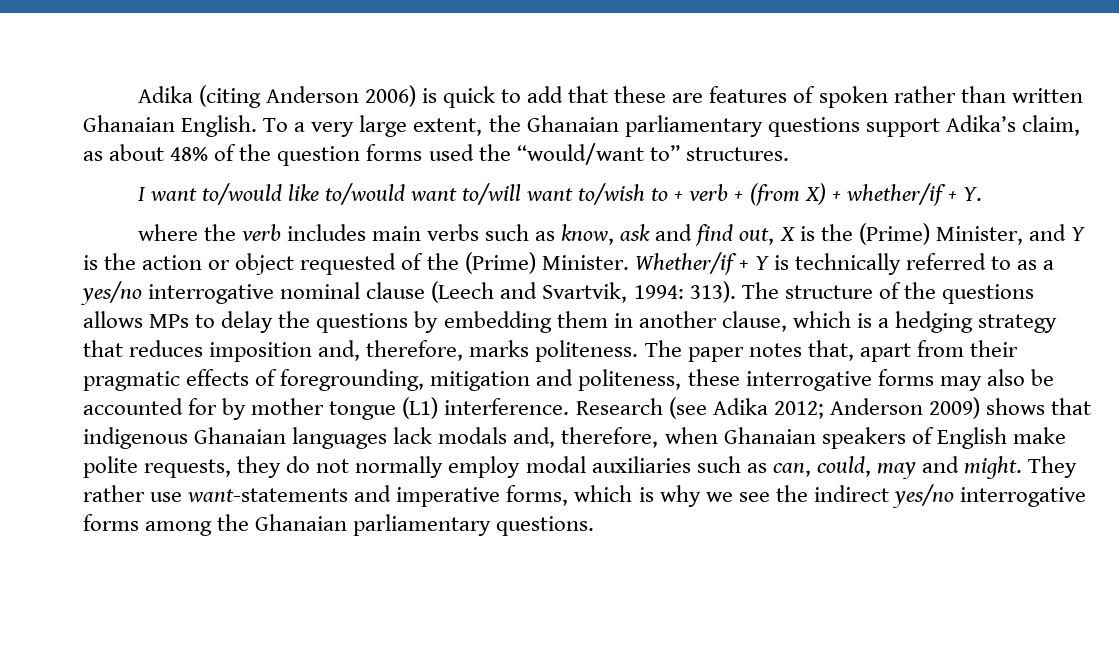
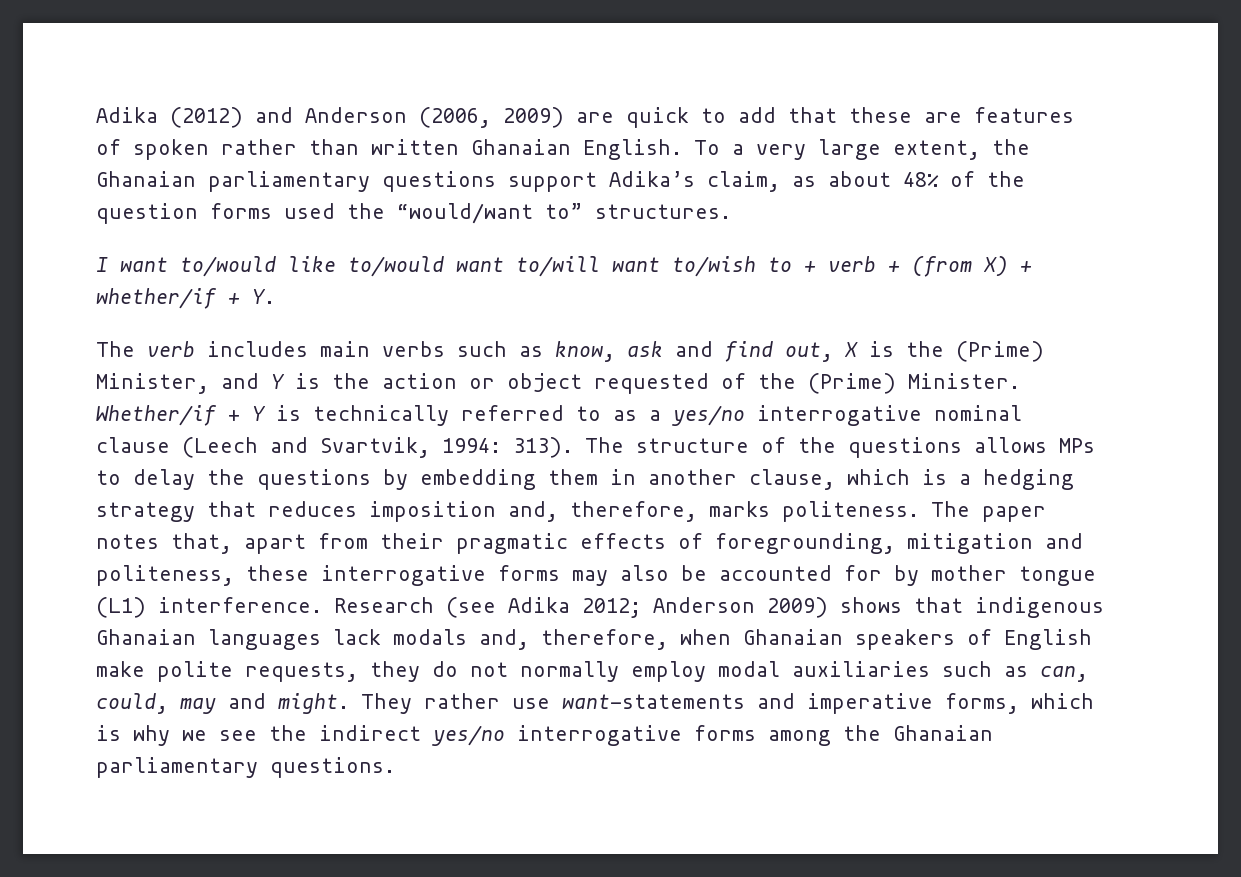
[137,85,437,108] Adika (citing Anderson 2006) is -> [96,107,614,128] Adika (2012) and Anderson (2006, 2009) are
[137,224,236,241] where the -> [96,341,135,357] The

